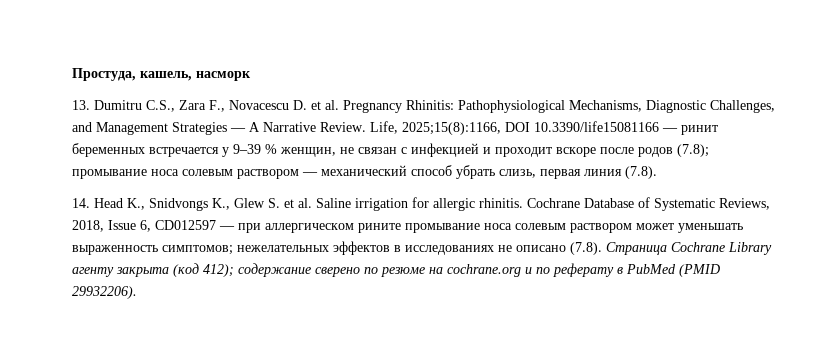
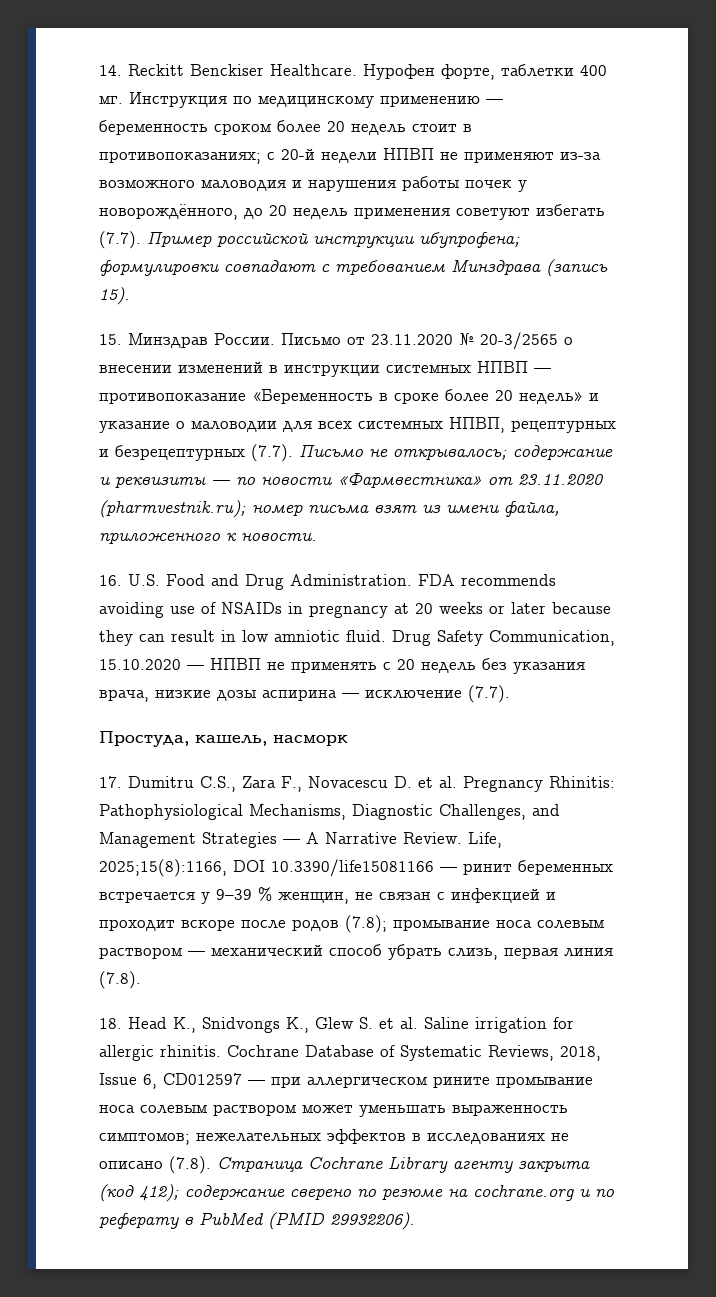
(72, 74) none -> [99,64,607,80] [99,92,503,108] [99,120,472,135] [99,148,601,164] [99,176,527,192] [99,204,605,220] [99,231,520,249] [99,259,608,277] [99,287,130,305] [99,332,573,350] [99,361,551,377] [99,389,599,404] [99,417,616,433] [99,444,613,462] [99,472,603,488] [99,500,560,518] [99,533,317,544] [99,574,556,590] [99,602,611,618] [99,630,615,646] [99,658,585,674] [99,685,510,703] 14. Reckitt Benckiser Healthcare. Нурофен форте, таблетки 400 мг. Инструкция по медицинскому применению — беременность сроком более 20 недель стоит в противопоказаниях; с 20-й недели НПВП не применяют из-за возможного маловодия и нарушения работы почек у новорождённого, до 20 недель применения советуют избегать (7.7). Пример российской инструкции ибупрофена; формулировки совпадают с требованием Минздрава (запись 15). // 15. Минздрав России. Письмо от 23.11.2020 № 20-3/2565 о внесении изменений в инструкции системных НПВП — противопоказание «Беременность в сроке более 20 недель» и указание о маловодии для всех системных НПВП, рецептурных и безрецептурных (7.7). Письмо не открывалось; содержание и реквизиты — по новости «Фармвестника» от 23.11.2020 (pharmvestnik.ru); номер письма взят из имени файла, приложенного к новости. // 16. U.S. Food and Drug Administration. FDA recommends avoiding use of NSAIDs in pregnancy at 20 weeks or later because they can result in low amniotic fluid. Drug Safety Communication, 15.10.2020 — НПВП не применять с 20 недель без указания врача, низкие дозы аспирина — исключение (7.7). //
[72,100,90,110] 13. -> [99,776,122,788] 17.
[72,198,90,208] 14. -> [99,1018,122,1029] 18.

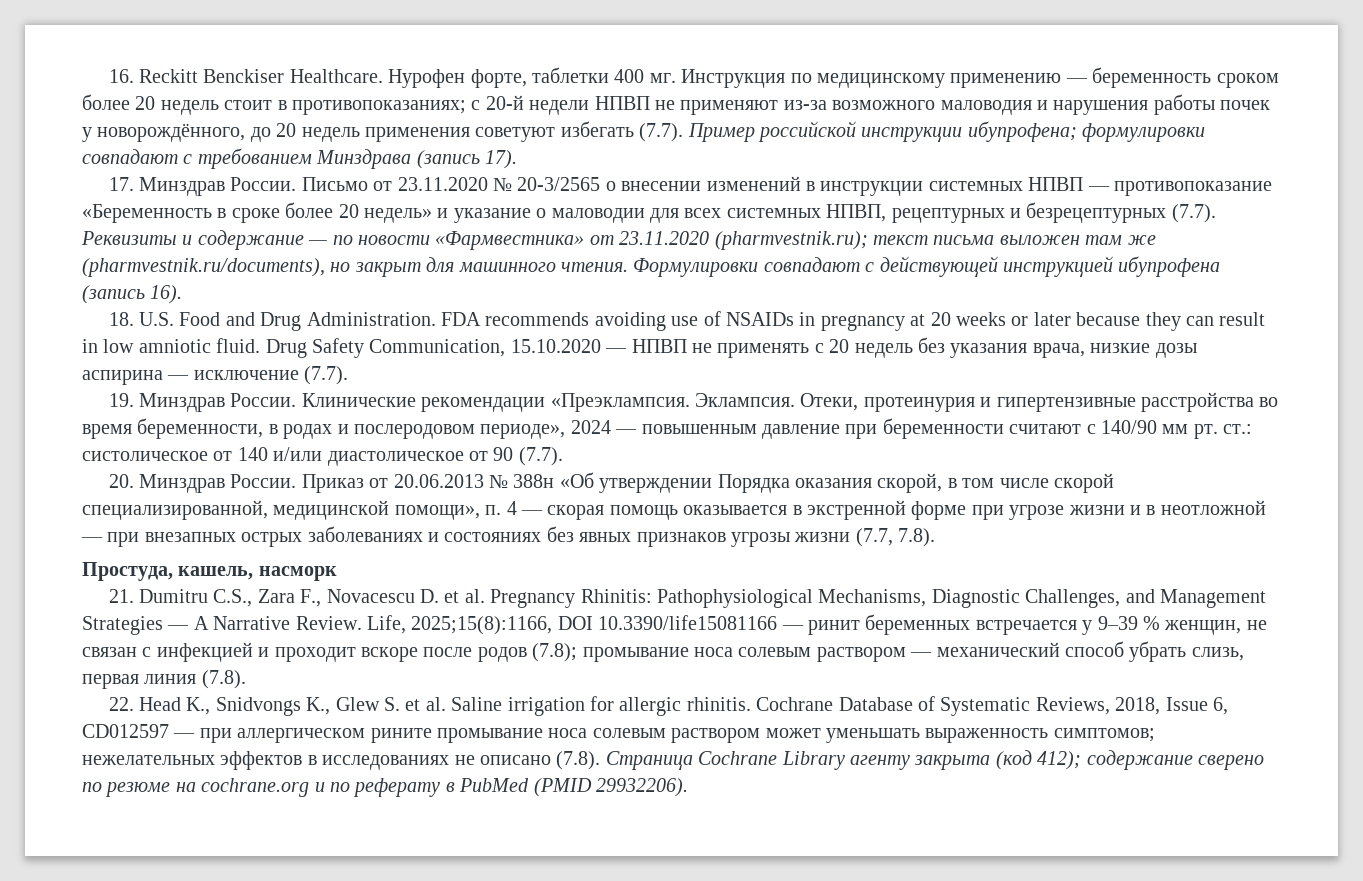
[99,65,122,76] 14. -> [108,69,134,83] 16.
[99,287,130,305] [99,334,122,345] 15). // 15. -> [485,150,517,169] [108,177,134,191] 17). // 17.
[299,445,613,460] [99,477,206,488] Письмо не открывалось; содержание и реквизиты -> [81,230,304,250] Реквизиты и содержание
[252,501,560,517] [99,533,317,544] [99,575,122,586] номер письма взят из имени файла, приложенного к новости. // 16. -> [872,235,1156,245] [82,256,1221,277] [82,285,183,304] [108,312,134,326] текст письма выложен там же (pharmvestnik.ru/documents), но закрыт для машинного чтения. Формулировки совпадают с действующей инструкцией ибупрофена (запись 16). // 18.
(510, 694) none -> [108,392,1279,412] [82,418,1253,439] [82,447,563,466] [108,472,1114,493] [82,500,1266,520] [81,526,936,547] // 19. Минздрав России. Клинические рекомендации «Преэклампсия. Эклампсия. Отеки, протеинурия и гипертензивные расстройства во время беременности, в родах и послеродовом периоде», 2024 — повышенным давление при беременности считают с 140/90 мм рт. ст.: систолическое от 140 и/или диастолическое от 90 (7.7). // 20. Минздрав России. Приказ от 20.06.2013 № 388н «Об утверждении Порядка оказания скорой, в том числе скорой специализированной, медицинской помощи», п. 4 — скорая помощь оказывается в экстренной форме при угрозе жизни и в неотложной — при внезапных острых заболеваниях и состояниях без явных признаков угрозы жизни (7.7, 7.8).
[99,776,122,788] 17. -> [108,589,134,603] 21.
[99,1018,122,1029] 18. -> [108,697,134,711] 22.

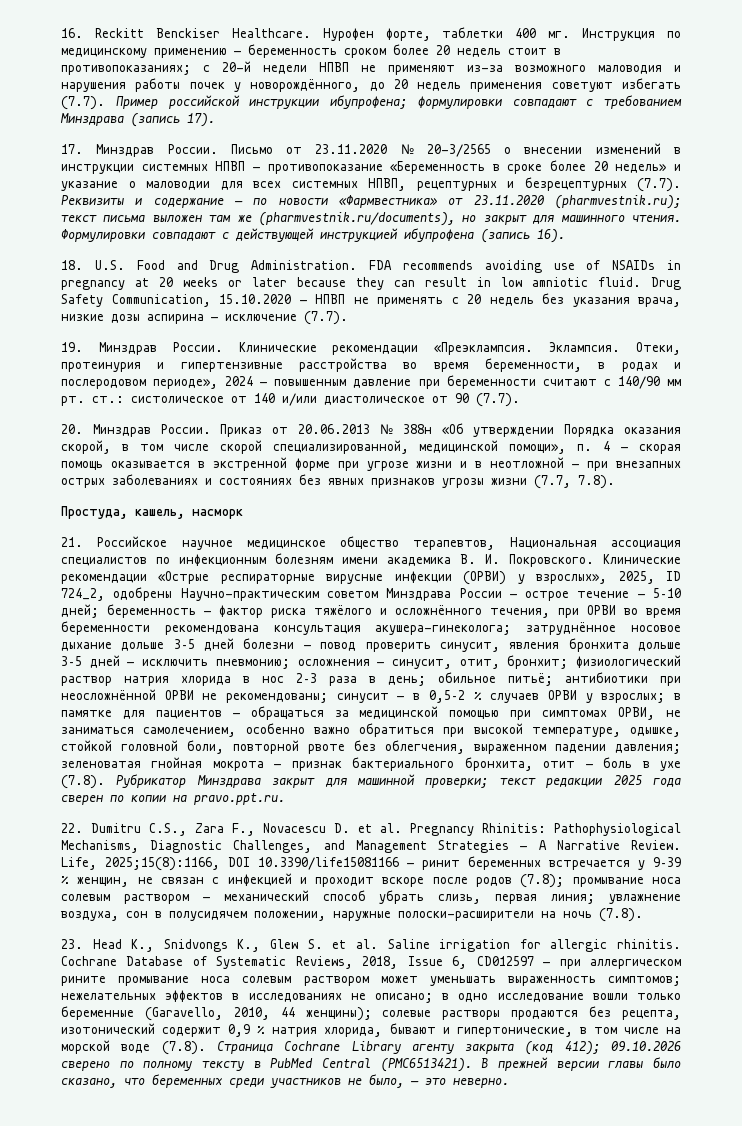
(134, 596) none -> [97,536,681,550] [61,553,681,567] [61,571,682,585] [61,587,681,601] [61,604,681,618] [61,621,681,635] [61,638,682,652] [61,655,681,669] [61,672,681,686] [61,689,681,703] [61,706,681,720] [61,723,681,737] [61,740,681,754] [61,757,682,771] [61,774,681,789] [61,793,285,805] [61,823,83,833] Российское научное медицинское общество терапевтов, Национальная ассоциация специалистов по инфекционным болезням имени академика В. И. Покровского. Клинические рекомендации «Острые респираторные вирусные инфекции (ОРВИ) у взрослых», 2025, ID 724_2, одобрены Научно-практическим советом Минздрава России — острое течение — 5–10 дней; беременность — фактор риска тяжёлого и осложнённого течения, при ОРВИ во время беременности рекомендована консультация акушера-гинеколога; затруднённое носовое дыхание дольше 3–5 дней болезни — повод проверить синусит, явления бронхита дольше 3–5 дней — исключить пневмонию; осложнения — синусит, отит, бронхит; физиологический раствор натрия хлорида в нос 2–3 раза в день; обильное питьё; антибиотики при неосложнённой ОРВИ не рекомендованы; синусит — в 0,5–2 % случаев ОРВИ у взрослых; в памятке для пациентов — обращаться за медицинской помощью при симптомах ОРВИ, не заниматься самолечением, особенно важно обратиться при высокой температуре, одышке, стойкой головной боли, повторной рвоте без облегчения, выраженном падении давления; зеленоватая гнойная мокрота — признак бактериального бронхита, отит — боль в ухе (7.8). Рубрикатор Минздрава закрыт для машинной проверки; текст редакции 2025 года сверен по копии на pravo.ppt.ru. // 22.
[144,674,197,684] линия -> [551,894,682,904] [61,911,592,921] линия; увлажнение воздуха, сон в полусидячем положении, наружные полоски-расширители на ночь
[108,697,134,711] 22. -> [61,939,83,949] 23.
[480,755,551,765] описано -> [374,993,681,1003] [61,1006,682,1021] [61,1023,682,1037] [61,1040,151,1054] описано; в одно исследование вошли только беременные (Garavello, 2010, 44 женщины); солевые растворы продаются без рецепта, изотонический содержит 0,9 % натрия хлорида, бывают и гипертонические, в том числе на морской воде
[1086,750,1193,770] содержание -> [611,1041,681,1051] 09.10.2026
[105,778,688,797] резюме на cochrane.org и по реферату в PubMed (PMID 29932206). -> [143,1057,681,1072] [61,1074,509,1088] полному тексту в PubMed Central (PMC6513421). В прежней версии главы было сказано, что беременных среди участников не было, — это неверно.

